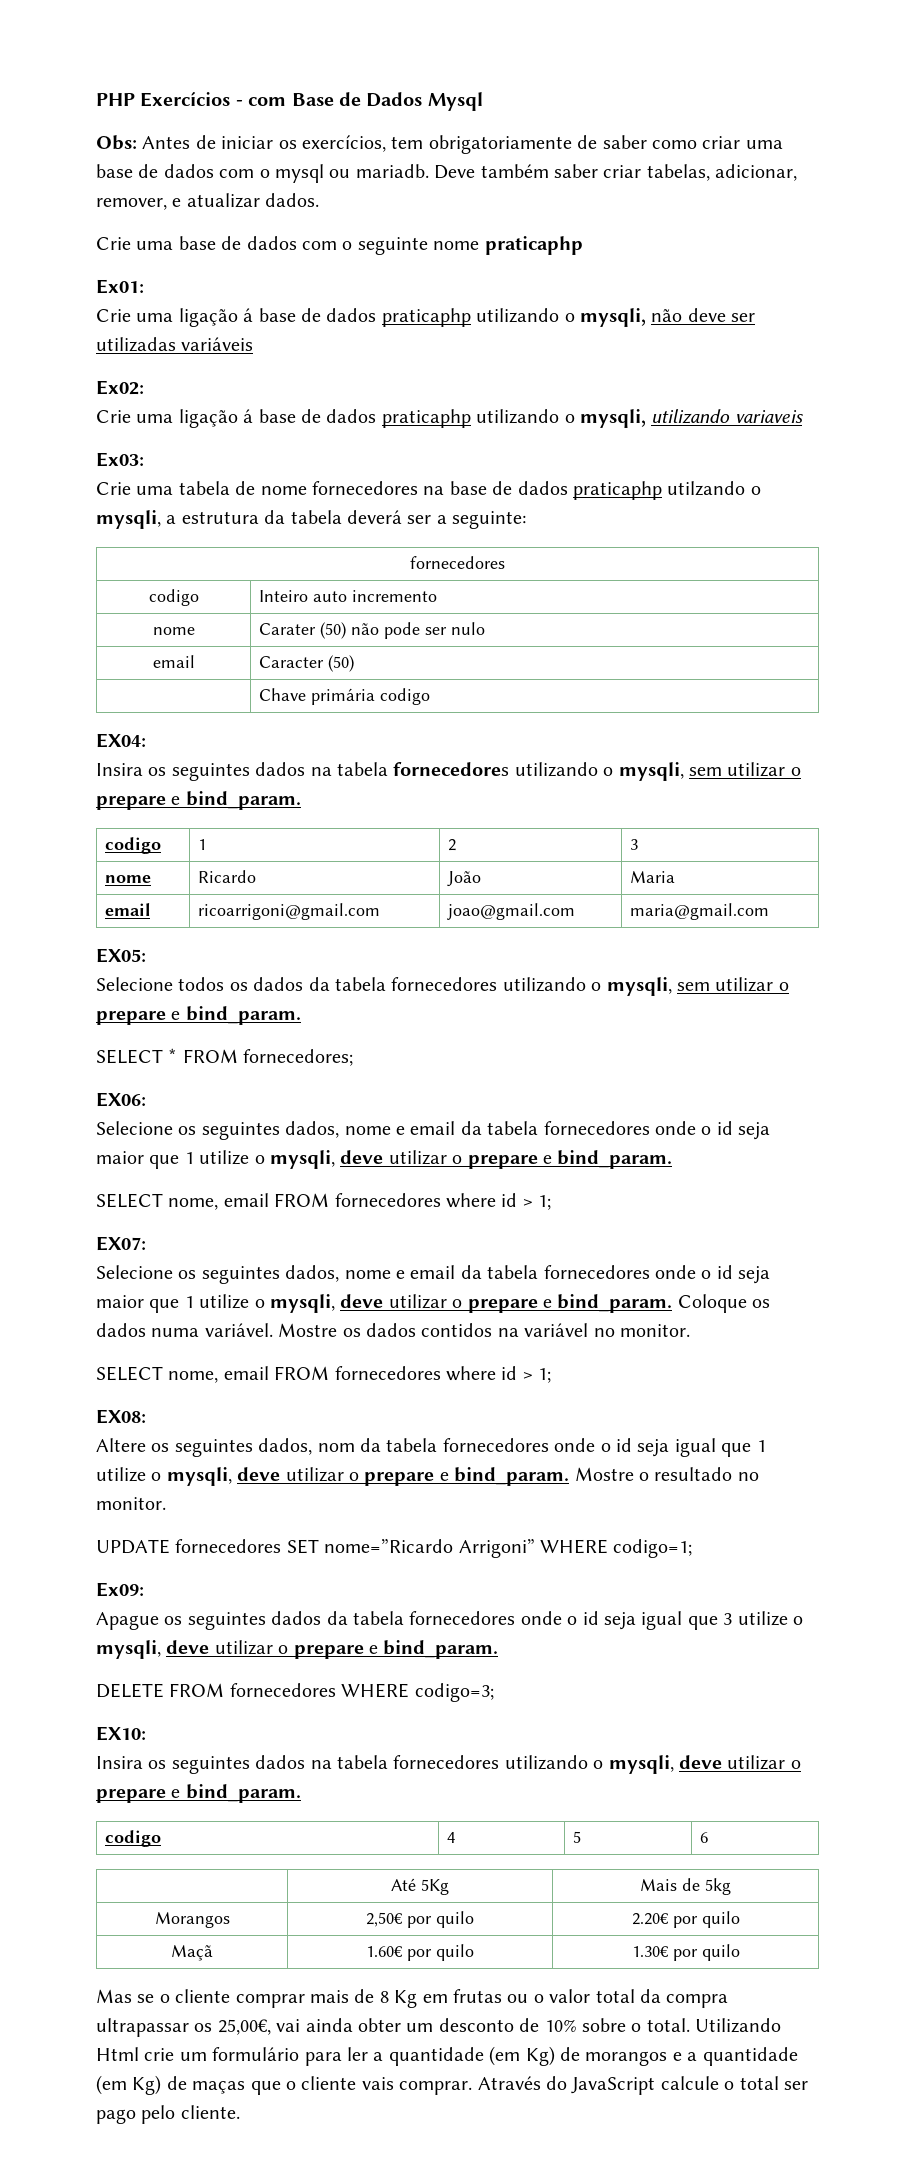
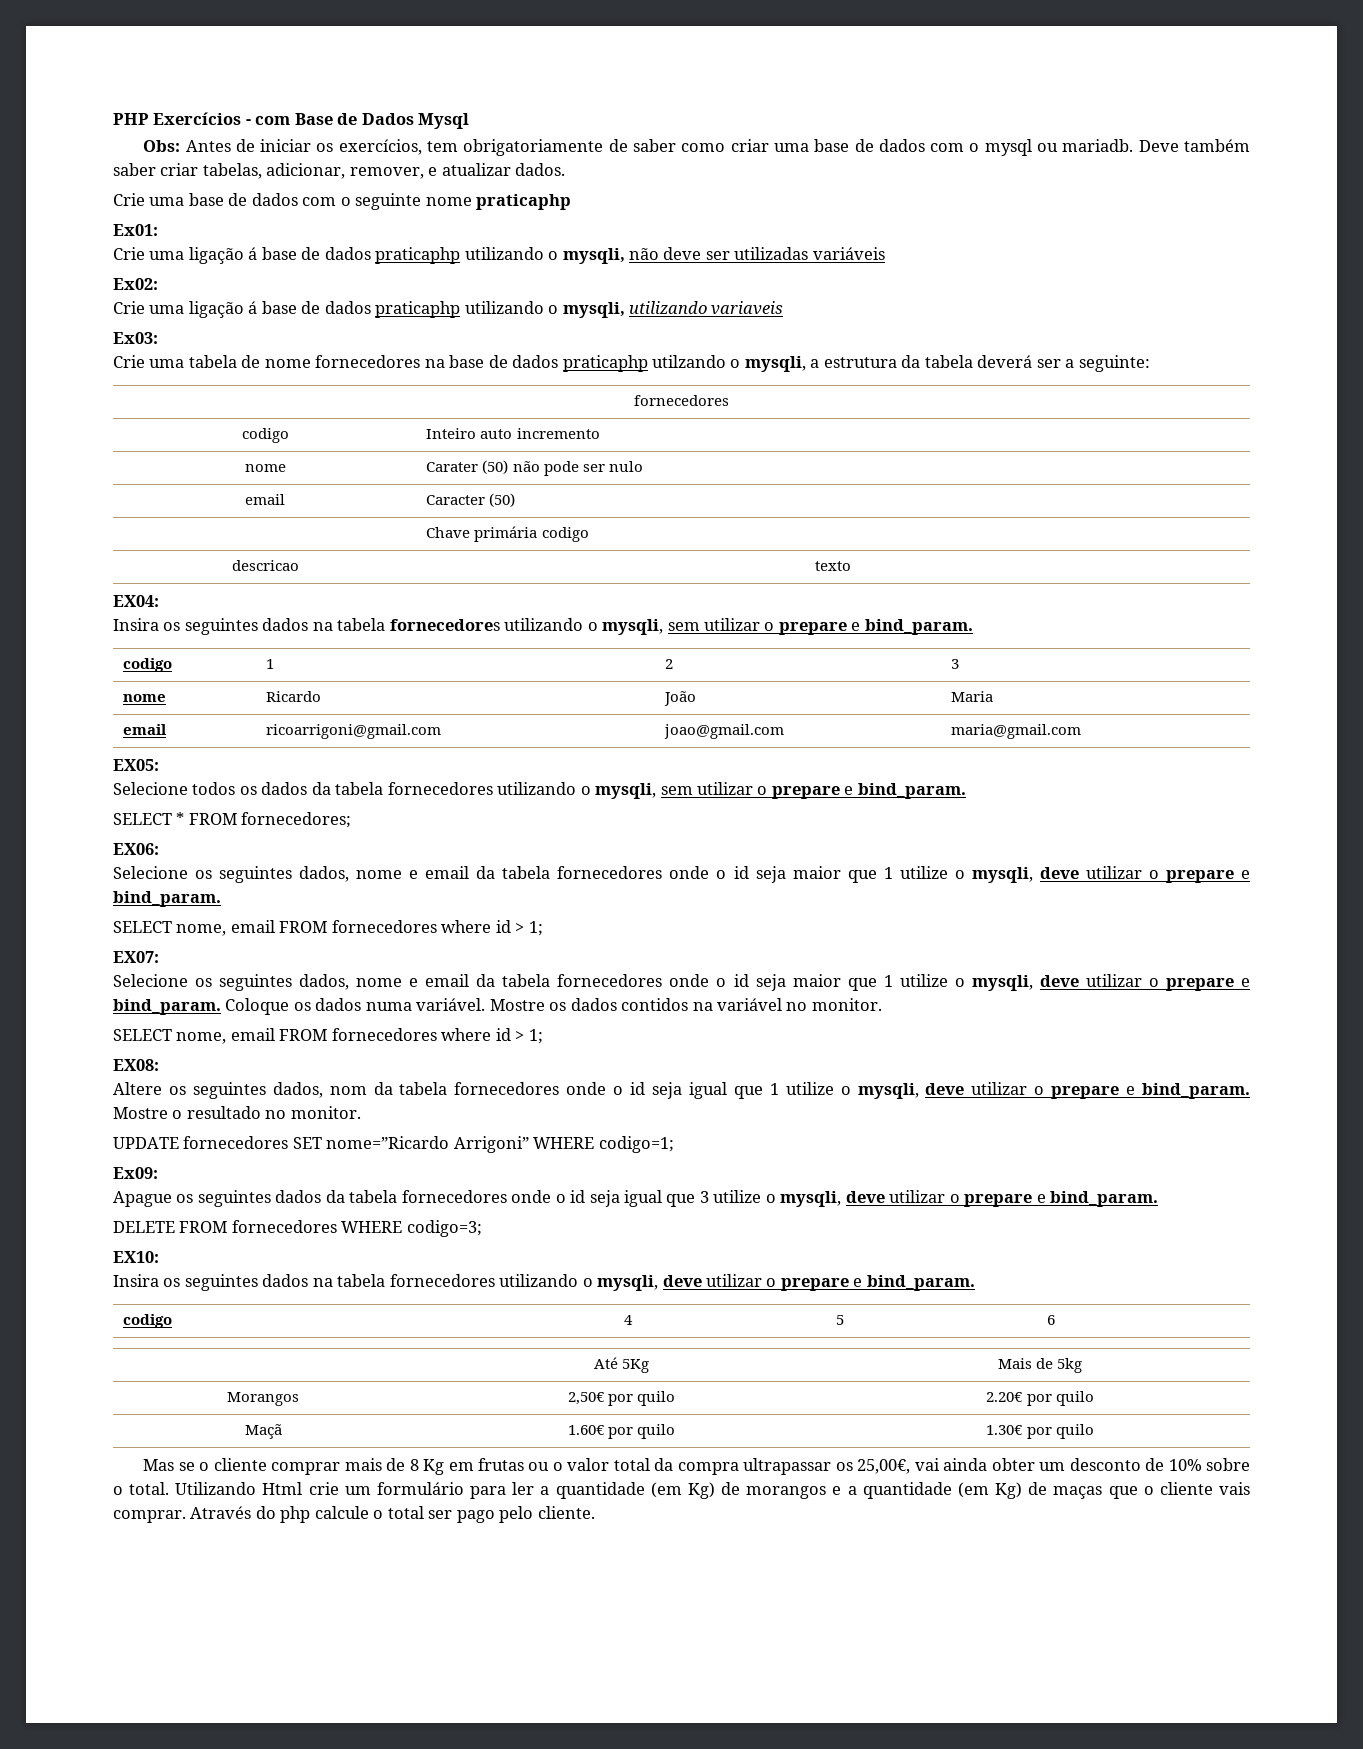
(430, 696) none -> [231,560,299,571] [815,561,851,571] // descricao | texto
[571,2077,656,2095] JavaScript -> [280,1506,311,1523] php

